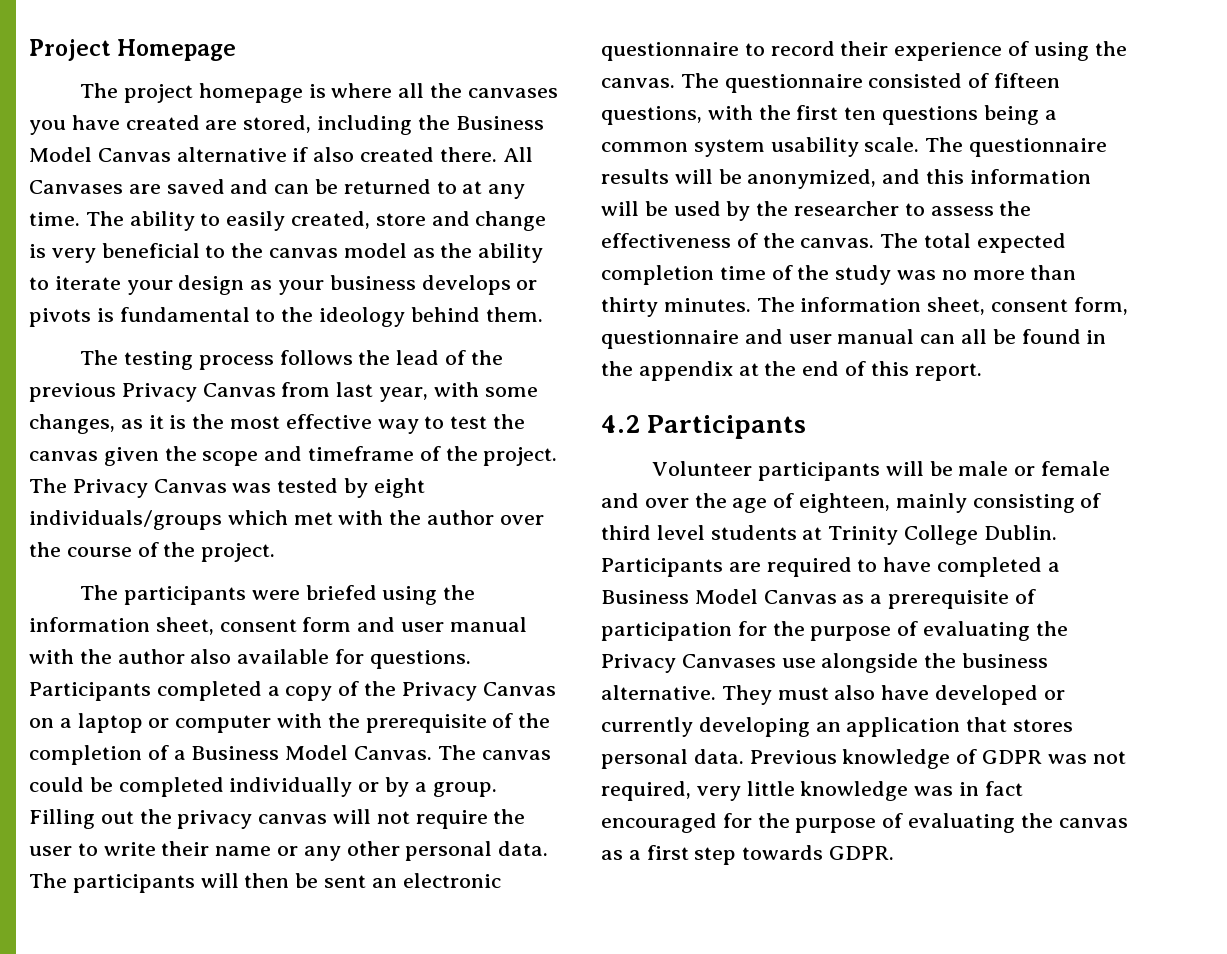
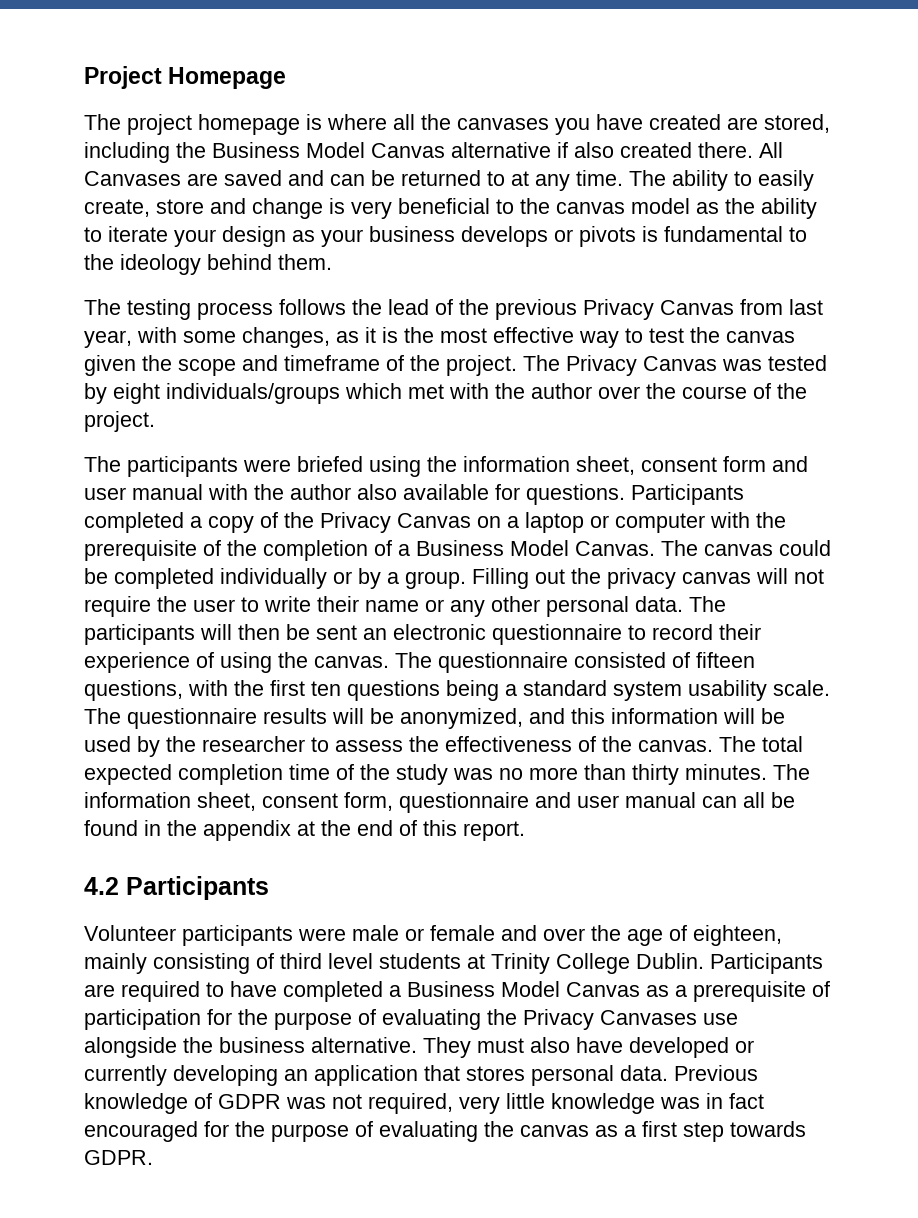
[291,211,371,229] created, -> [84,199,150,217] create,
[601,142,688,152] common -> [523,680,607,696] standard
[885,461,953,476] will be -> [298,928,346,941] were

